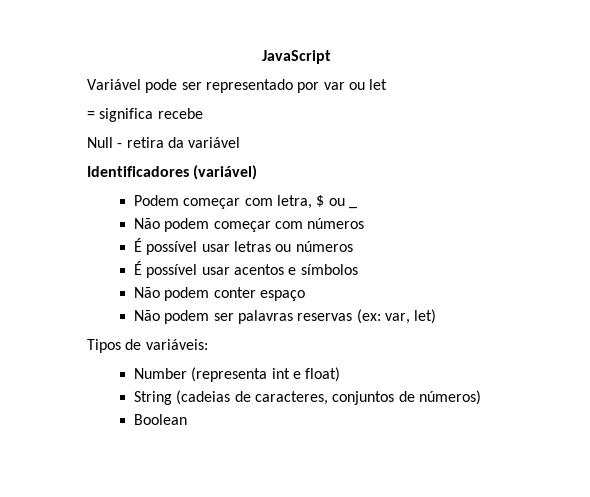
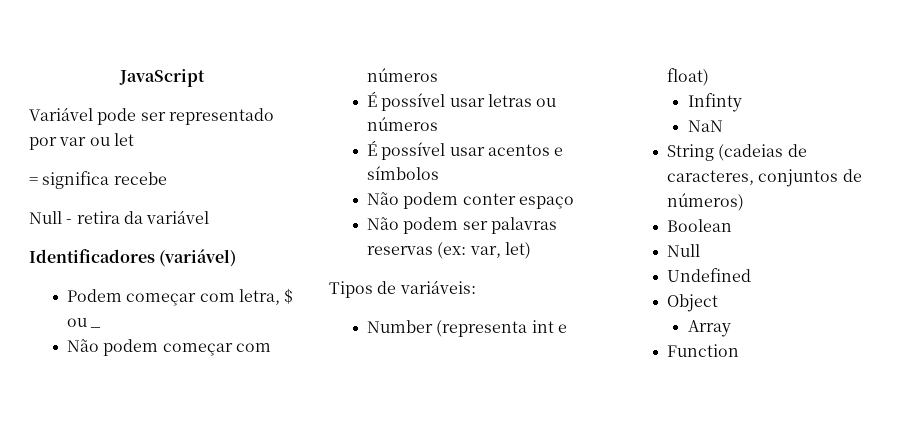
(341, 374) none -> [687,93,742,112] [687,120,723,132] // Infinty // NaN
(188, 419) none -> [667,244,701,257] [667,268,752,282] [667,294,719,312] [687,320,731,337] [667,344,740,357] // Null // Undefined // Object // Array // Function

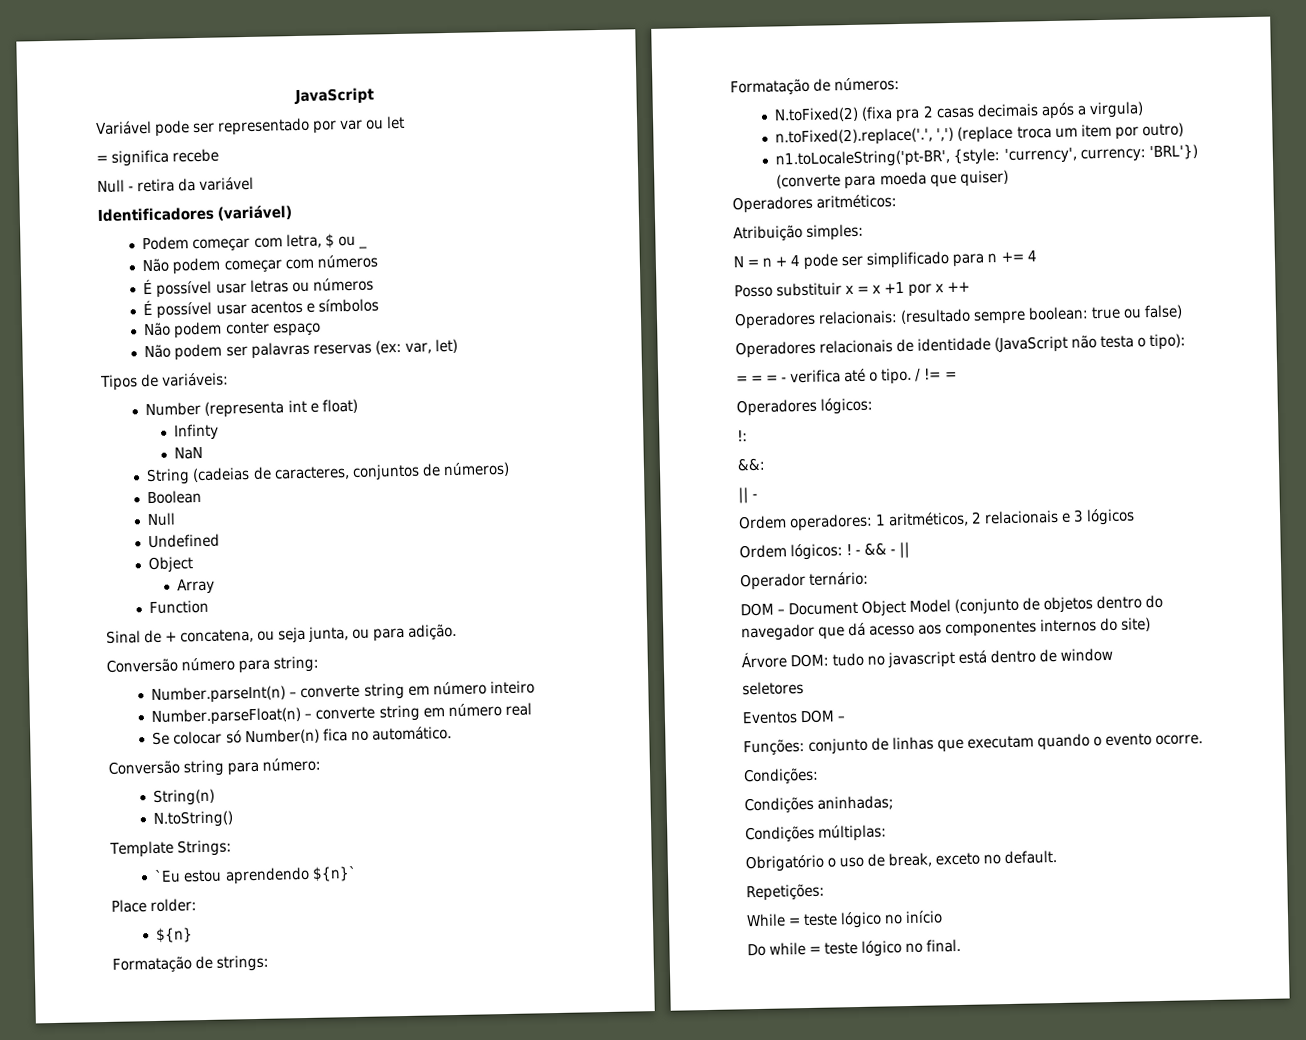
(740, 350) none -> [106,623,458,644] [106,655,320,674] [151,680,535,705] [151,702,532,727] [152,726,452,746] [108,757,322,777] [153,788,216,806] [153,810,235,828] [109,839,233,858] [154,865,357,885] [111,898,198,913] [156,927,194,943] [112,954,270,973] [730,76,901,96] [774,101,1144,123] [775,122,1184,147] [775,144,1198,169] [776,169,1009,190] [732,194,898,214] [733,223,865,242] [733,250,1037,270] [734,281,971,298] [734,304,1184,330] [735,333,1187,359] [736,367,957,385] [736,397,874,417] [737,430,748,442] [737,457,766,472] [738,487,759,504] [738,508,1136,532] [739,541,911,561] [740,571,870,591] [740,594,1164,617] [741,617,1152,642] [741,647,1114,669] [742,681,804,696] [742,709,847,725] [743,733,1204,756] [743,767,819,785] [744,795,895,814] [745,824,888,843] [745,850,1058,873] [746,883,825,902] [746,910,944,929] [747,938,962,957] // Sinal de + concatena, ou seja junta, ou para adição. // Conversão número para string: // Number.parseInt(n) – converte string em número inteiro // Number.parseFloat(n) – converte string em número real // Se colocar só Number(n) fica no automático. // Conversão string para número: // String(n) // N.toString() // Template Strings: // `Eu estou aprendendo ${n}` // Place rolder: // ${n} // Formatação de strings: // Formatação de números: // N.toFixed(2) (fixa pra 2 casas decimais após a virgula) // n.toFixed(2).replace('.', ',') (replace troca um item por outro) // n1.toLocaleString('pt-BR', {style: 'currency', currency: 'BRL'}) (converte para moeda que quiser) // Operadores aritméticos: // Atribuição simples: // N = n + 4 pode ser simplificado para n += 4 // Posso substituir x = x +1 por x ++ // Operadores relacionais: (resultado sempre boolean: true ou false) // Operadores relacionais de identidade (JavaScript não testa o tipo): // = = = - verifica até o tipo. / != = // Operadores lógicos: // !: // &&: // || - // Ordem operadores: 1 aritméticos, 2 relacionais e 3 lógicos // Ordem lógicos: ! - && - || // Operador ternário: // DOM – Document Object Model (conjunto de objetos dentro do navegador que dá acesso aos componentes internos do site) // Árvore DOM: tudo no javascript está dentro de window // seletores // Eventos DOM – // Funções: conjunto de linhas que executam quando o evento ocorre. // Condições: // Condições aninhadas; // Condições múltiplas: // Obrigatório o uso de break, exceto no default. // Repetições: // While = teste lógico no início // Do while = teste lógico no final.

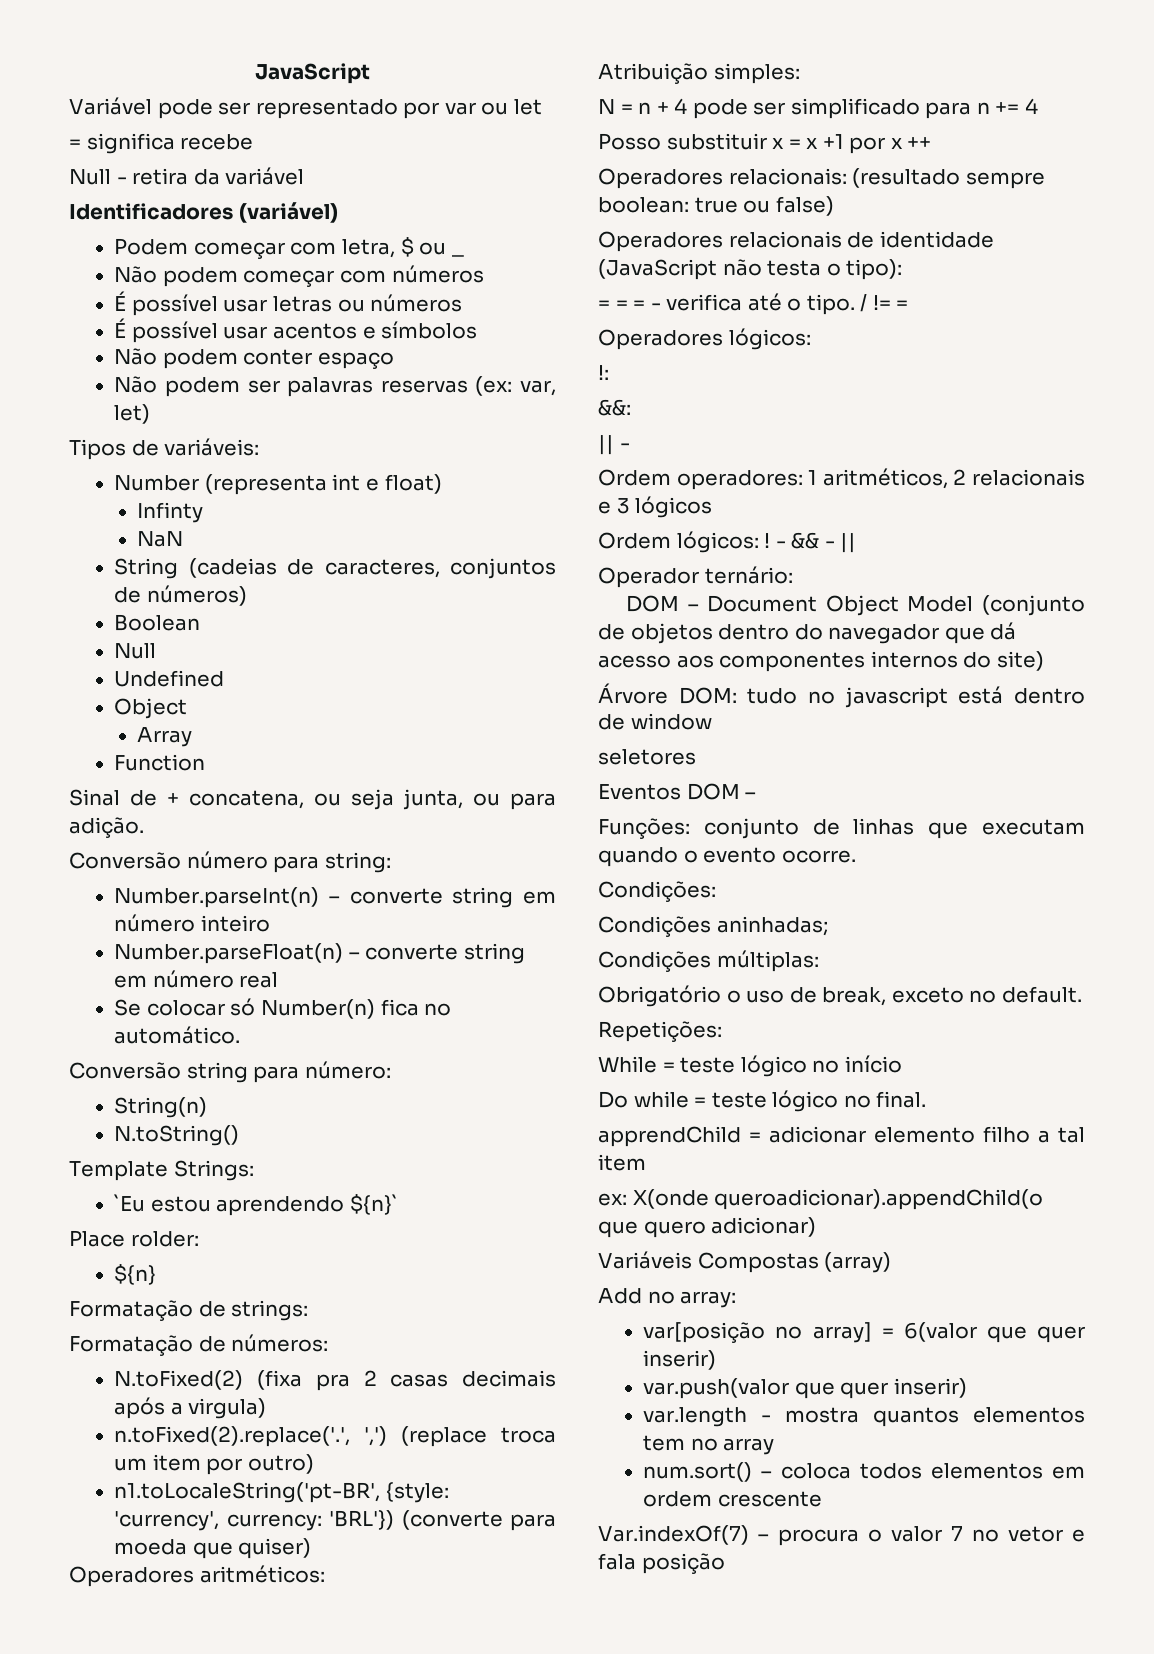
(962, 945) none -> [598,1126,1085,1147] [598,1154,646,1171] [598,1189,1044,1210] [598,1217,817,1238] [598,1251,892,1273] [598,1288,737,1308] [643,1322,1085,1343] [643,1350,717,1370] [643,1378,967,1399] [643,1407,1085,1427] [643,1435,775,1455] [643,1462,1085,1482] [643,1491,822,1507] [598,1525,1085,1546] [598,1553,725,1574] // apprendChild = adicionar elemento filho a tal item // ex: X(onde queroadicionar).appendChild(o que quero adicionar) // Variáveis Compostas (array) // Add no array: // var[posição no array] = 6(valor que quer inserir) // var.push(valor que quer inserir) // var.length - mostra quantos elementos tem no array // num.sort() – coloca todos elementos em ordem crescente // Var.indexOf(7) – procura o valor 7 no vetor e fala posição

